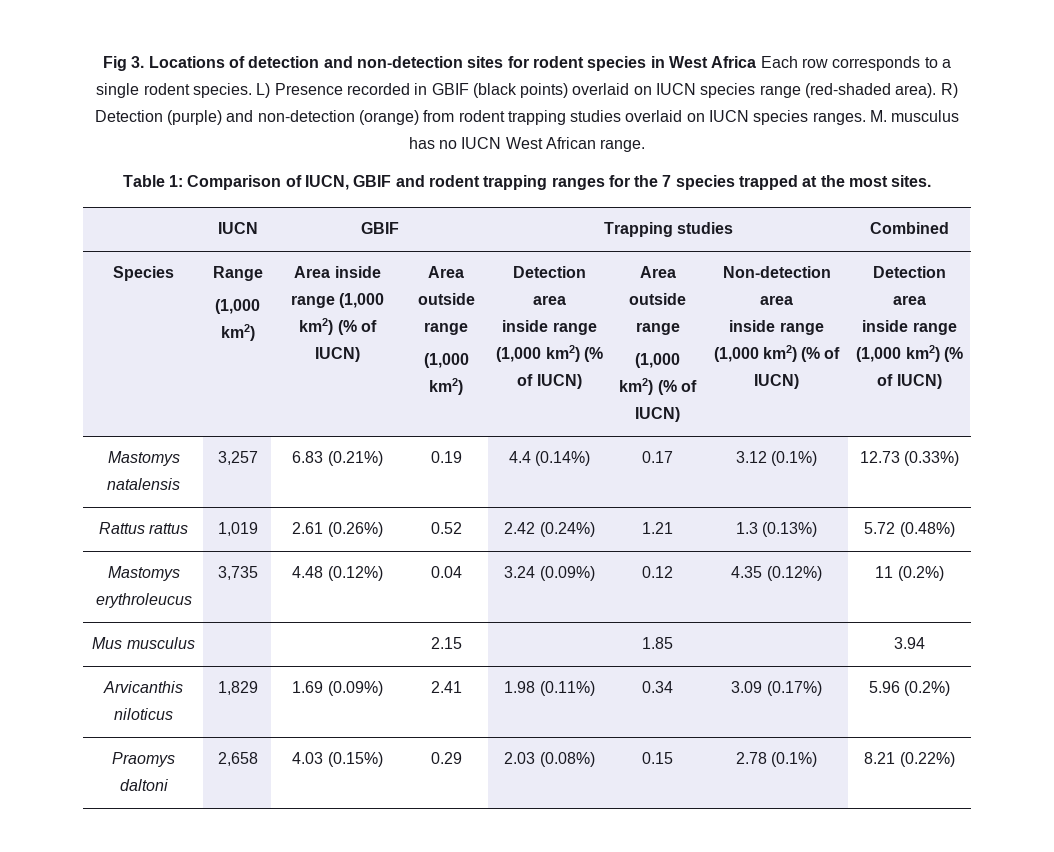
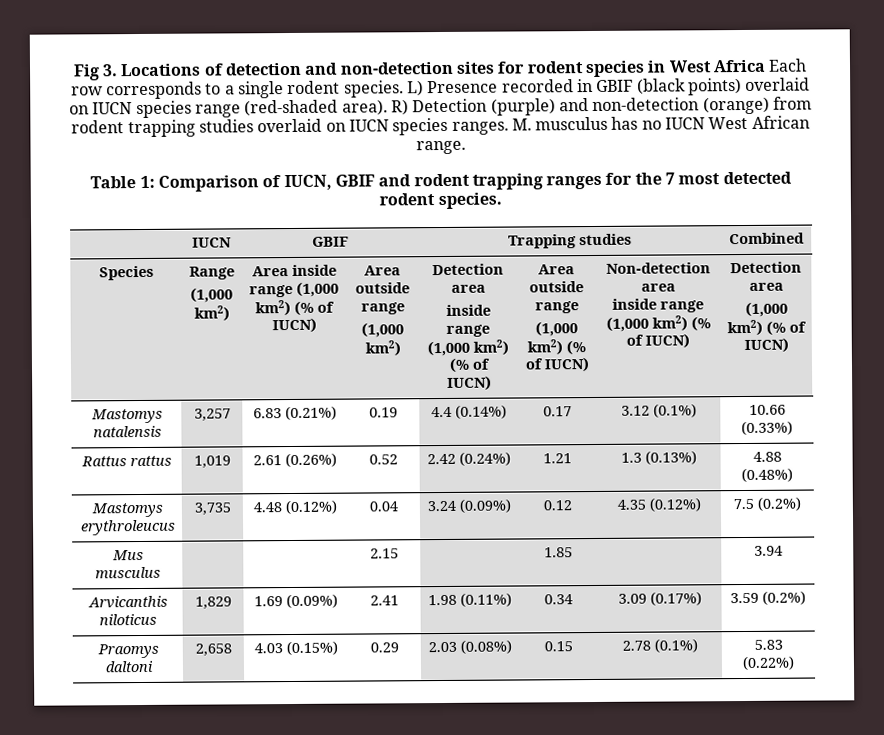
[675,175,932,190] species trapped at the most sites. -> [678,171,792,185] [379,192,502,210] most detected rodent species.
[862,320,957,335] inside range -> (784, 286) none
[859,451,900,463] 12.73 -> [748,404,786,415] 10.66
[864,522,896,534] 5.72 -> [752,451,782,462] 4.88
[875,566,894,578] 11 -> [733,498,754,510] 7.5
[868,681,900,693] 5.96 -> [730,592,759,604] 3.59
[864,752,896,764] 8.21 -> [753,639,783,650] 5.83

